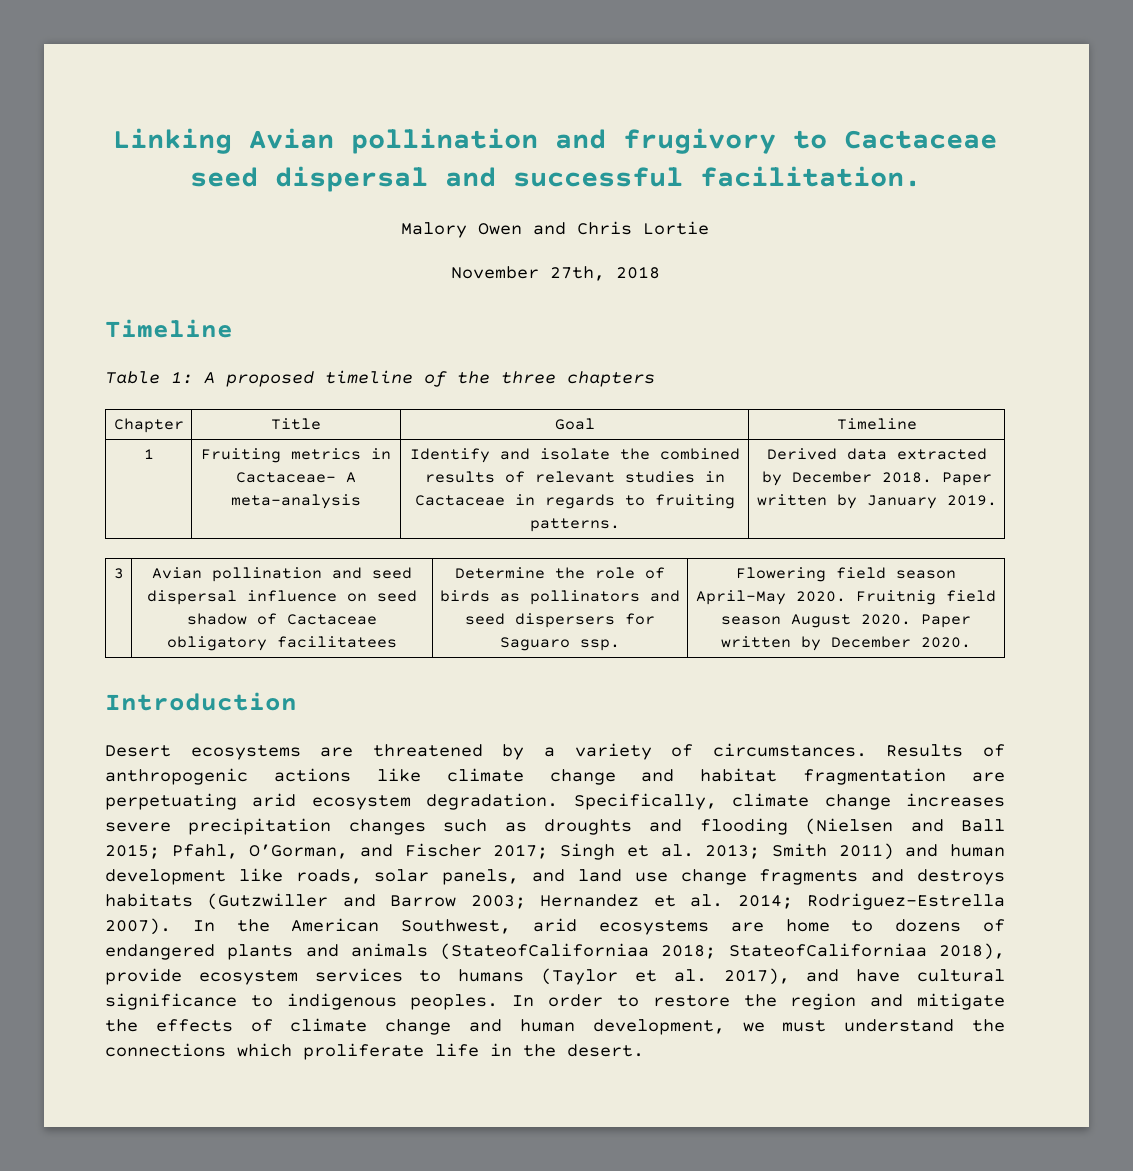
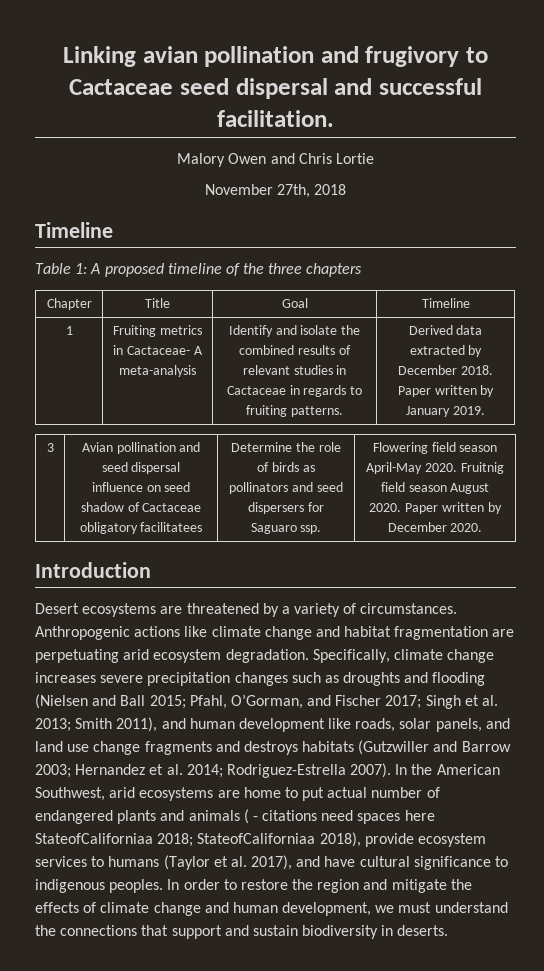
[249,128,334,149] Avian -> [142,46,198,63] avian
[886,744,1006,757] [105,768,248,785] Results of anthropogenic -> [35,626,130,640] Anthropogenic
[838,843,894,860] 2011) -> [116,717,158,732] 2011),
[895,919,962,932] dozens -> [302,787,423,801] put actual number
[440,943,650,960] (StateofCaliforniaa -> [243,809,435,824] [35,833,153,844] ( - citations need spaces here StateofCaliforniaa
[237,1043,644,1060] which proliferate life in the desert. -> [141,925,449,939] that support and sustain biodiversity in deserts.

